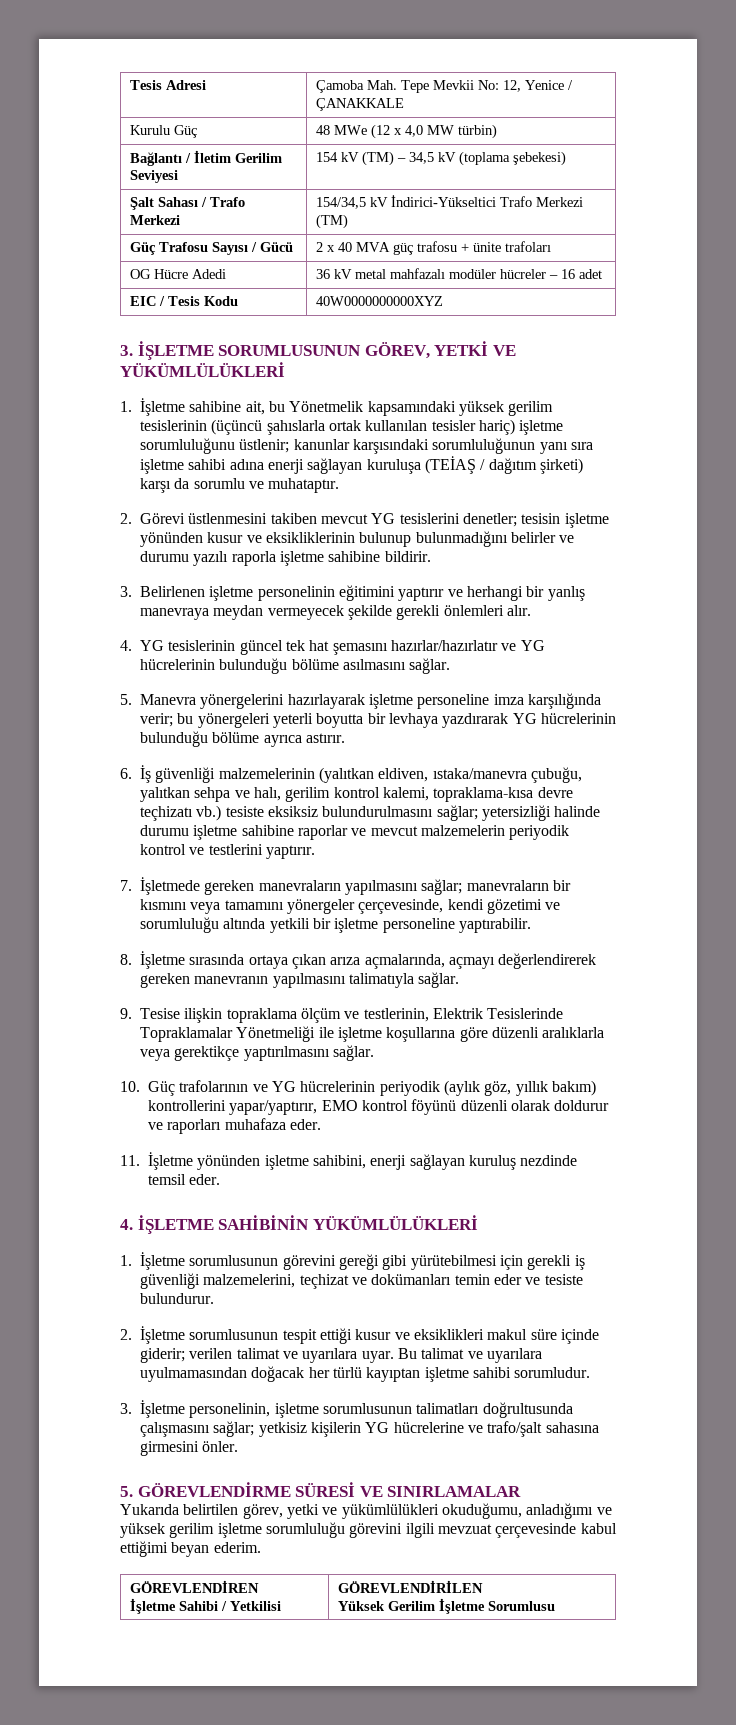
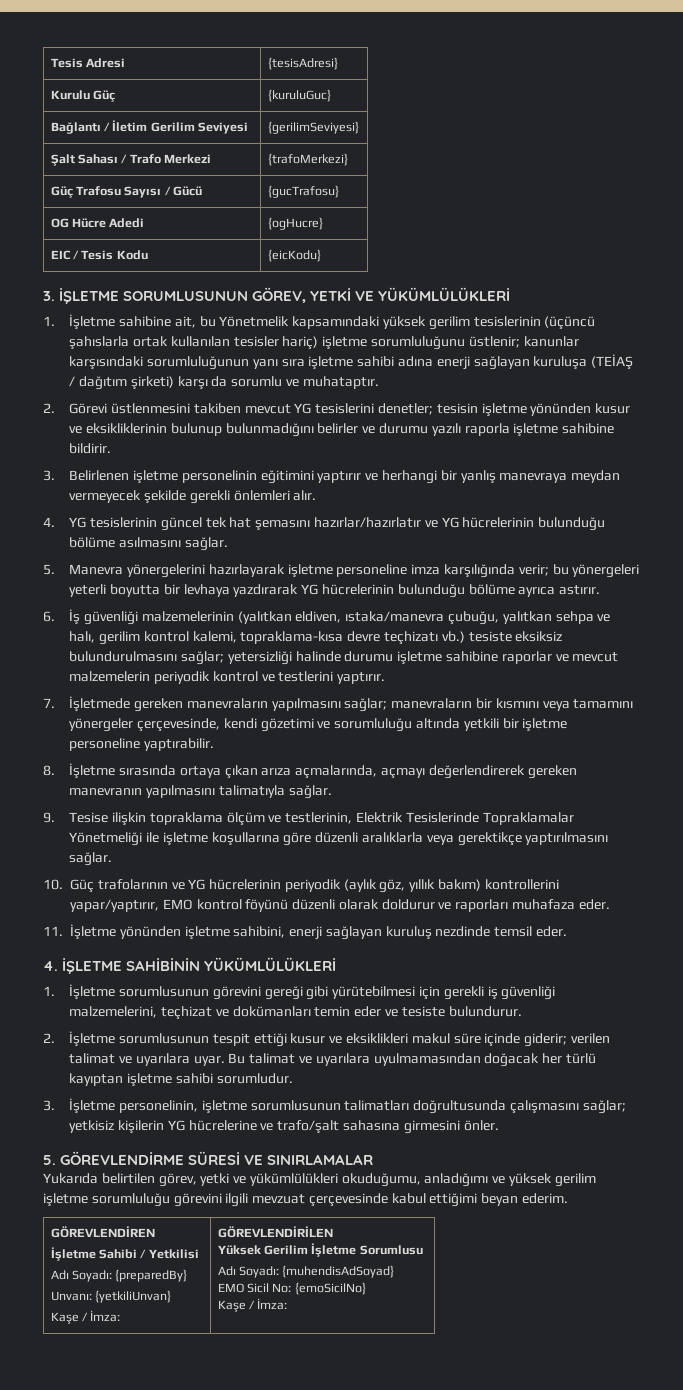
[315,80,573,93] [315,98,404,111] [129,125,197,138] [315,124,497,139] Çamoba Mah. Tepe Mevkii No: 12, Yenice / ÇANAKKALE // Kurulu Güç | 48 MWe (12 x 4,0 MW türbin) -> [267,57,338,70] [50,90,115,102] [267,89,331,102] {tesisAdresi} // Kurulu Güç | {kuruluGuc}
[315,151,566,166] 154 kV (TM) – 34,5 kV (toplama şebekesi) -> [267,121,359,134] {gerilimSeviyesi}
[315,195,583,209] [315,214,348,229] 154/34,5 kV İndirici-Yükseltici Trafo Merkezi (TM) -> [267,153,348,166] {trafoMerkezi}
[315,241,551,255] [129,269,226,279] [315,268,602,279] 2 x 40 MVA güç trafosu + ünite trafoları // OG Hücre Adedi | 36 kV metal mahfazalı modüler hücreler – 16 adet -> [267,185,339,198] [50,218,145,228] [267,217,323,230] {gucTrafosu} // OG Hücre Adedi | {ogHucre}
[315,296,443,306] 40W0000000000XYZ -> [267,249,321,262] {eicKodu}
(281, 1606) none -> [50,1269,188,1282] [50,1290,171,1303] [50,1310,121,1324] // Adı Soyadı: {preparedBy} // Unvanı: {yetkiliUnvan} // Kaşe / İmza:
(555, 1606) none -> [217,1265,395,1278] [217,1282,366,1295] [217,1298,288,1312] // Adı Soyadı: {muhendisAdSoyad} // EMO Sicil No: {emoSicilNo} // Kaşe / İmza:

